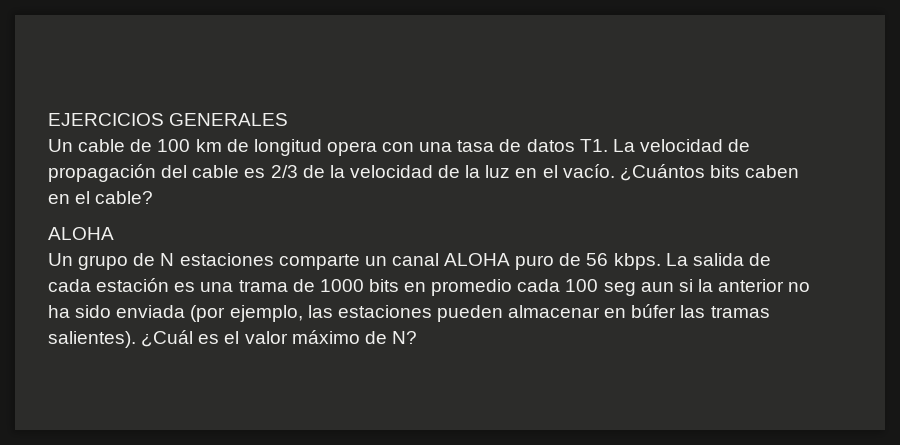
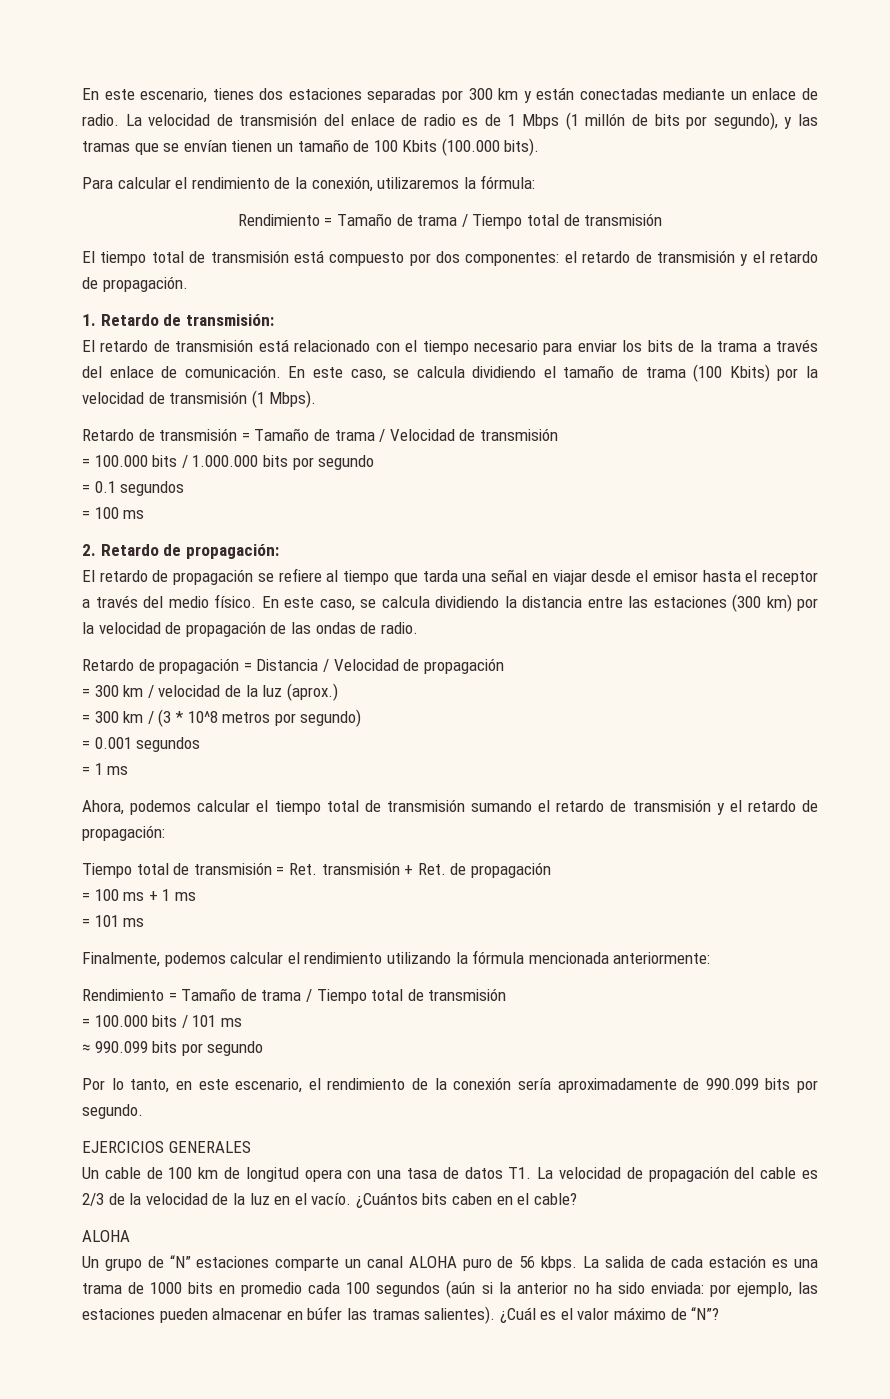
(48, 119) none -> [82,87,818,103] [82,112,819,130] [82,138,540,156] [82,175,536,192] [237,213,663,229] [82,250,818,266] [82,276,188,292] [82,314,274,326] [82,339,819,355] [82,364,818,382] [82,390,317,408] [82,428,558,442] [82,455,375,470] [82,481,185,496] [82,507,145,519] [82,544,279,559] [82,568,818,585] [82,594,818,612] [82,621,418,637] [82,658,504,674] [82,683,338,701] [82,709,362,727] [82,737,201,752] [82,763,129,775] [82,799,818,815] [82,825,165,841] [82,862,551,878] [82,889,196,901] [82,915,145,927] [82,950,711,967] [82,988,507,1004] [82,1015,242,1028] [82,1041,264,1056] [82,1077,818,1093] [82,1104,143,1119] En este escenario, tienes dos estaciones separadas por 300 km y están conectadas mediante un enlace de radio. La velocidad de transmisión del enlace de radio es de 1 Mbps (1 millón de bits por segundo), y las tramas que se envían tienen un tamaño de 100 Kbits (100.000 bits). // Para calcular el rendimiento de la conexión, utilizaremos la fórmula: // Rendimiento = Tamaño de trama / Tiempo total de transmisión // El tiempo total de transmisión está compuesto por dos componentes: el retardo de transmisión y el retardo de propagación. // 1. Retardo de transmisión: // El retardo de transmisión está relacionado con el tiempo necesario para enviar los bits de la trama a través del enlace de comunicación. En este caso, se calcula dividiendo el tamaño de trama (100 Kbits) por la velocidad de transmisión (1 Mbps). // Retardo de transmisión = Tamaño de trama / Velocidad de transmisión // = 100.000 bits / 1.000.000 bits por segundo // = 0.1 segundos // = 100 ms // 2. Retardo de propagación: // El retardo de propagación se refiere al tiempo que tarda una señal en viajar desde el emisor hasta el receptor a través del medio físico. En este caso, se calcula dividiendo la distancia entre las estaciones (300 km) por la velocidad de propagación de las ondas de radio. // Retardo de propagación = Distancia / Velocidad de propagación // = 300 km / velocidad de la luz (aprox.) // = 300 km / (3 * 10^8 metros por segundo) // = 0.001 segundos // = 1 ms // Ahora, podemos calcular el tiempo total de transmisión sumando el retardo de transmisión y el retardo de propagación: // Tiempo total de transmisión = Ret. transmisión + Ret. de propagación // = 100 ms + 1 ms // = 101 ms // Finalmente, podemos calcular el rendimiento utilizando la fórmula mencionada anteriormente: // Rendimiento = Tamaño de trama / Tiempo total de transmisión // = 100.000 bits / 101 ms // ≈ 990.099 bits por segundo // Por lo tanto, en este escenario, el rendimiento de la conexión sería aproximadamente de 990.099 bits por segundo. //
[160,253,175,266] N -> [169,1255,191,1268] “N”
[603,282,674,296] seg aun -> [376,1280,476,1298] segundos (aún
[116,305,226,322] enviada (por -> [650,1282,731,1297] enviada: por
[391,331,417,344] N? -> [691,1307,720,1320] “N”?

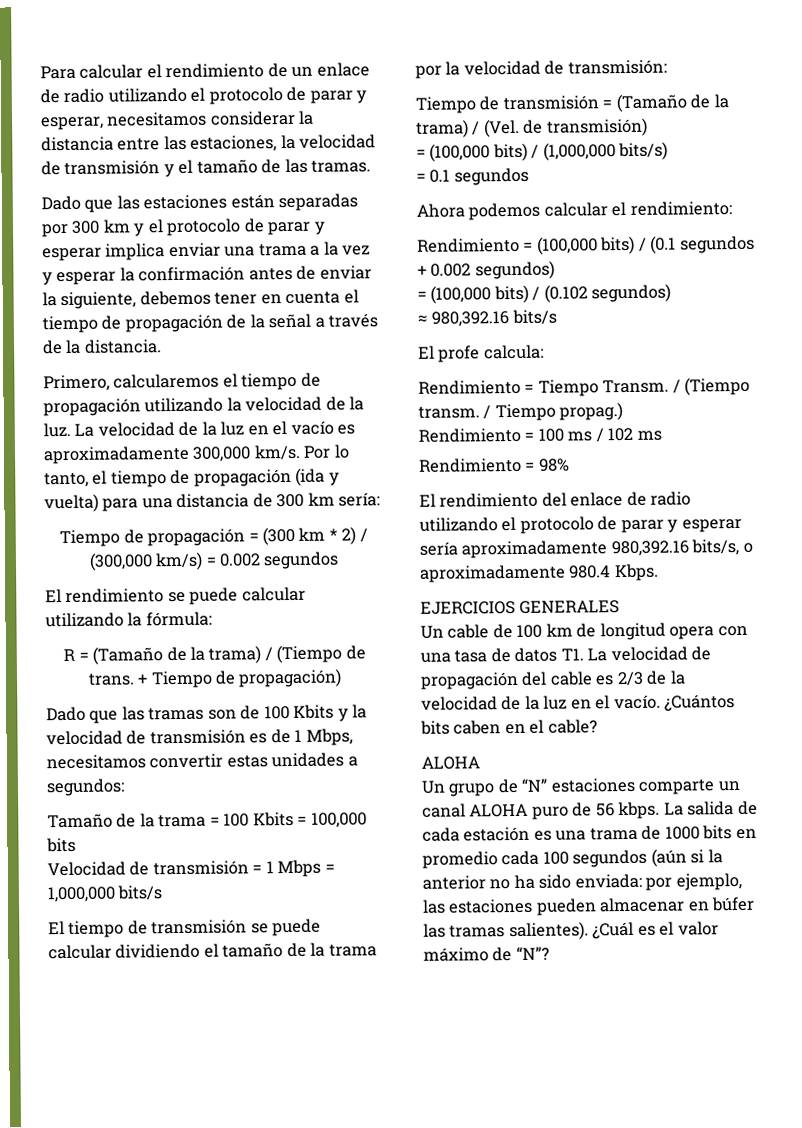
[82,88,362,103] En este escenario, tienes dos estaciones -> [40,62,370,80] [40,86,368,105] [41,110,315,131] [41,134,377,152] [41,158,372,178] [41,194,275,213] Para calcular el rendimiento de un enlace de radio utilizando el protocolo de parar y esperar, necesitamos considerar la distancia entre las estaciones, la velocidad de transmisión y el tamaño de las tramas. // Dado que las estaciones están
[536,87,818,100] [82,112,819,130] [82,138,540,156] [82,175,536,192] [237,213,663,229] están conectadas mediante un enlace de radio. La velocidad de transmisión del enlace de radio es de 1 Mbps (1 millón de bits por segundo), y las tramas que se envían tienen un tamaño de 100 Kbits (100.000 bits). // Para calcular el rendimiento de la conexión, utilizaremos la fórmula: // Rendimiento = Tamaño de trama / Tiempo total de transmisión -> [147,218,326,237] [42,241,371,262] [42,265,372,286] [42,289,359,310] [42,313,379,334] [42,339,162,355] [43,372,321,392] [43,396,365,417] [43,420,356,438] [43,444,350,465] [44,467,340,488] [44,492,381,513] [59,526,368,548] [88,551,340,571] [45,586,306,605] [45,611,212,628] [63,644,366,665] [87,668,343,689] [46,704,368,724] [46,728,353,746] [46,752,358,770] [46,778,125,797] [47,811,367,829] [46,837,76,853] [47,859,335,878] [47,885,163,903] el protocolo de parar y esperar implica enviar una trama a la vez y esperar la confirmación antes de enviar la siguiente, debemos tener en cuenta el tiempo de propagación de la señal a través de la distancia. // Primero, calcularemos el tiempo de propagación utilizando la velocidad de la luz. La velocidad de la luz en el vacío es aproximadamente 300,000 km/s. Por lo tanto, el tiempo de propagación (ida y vuelta) para una distancia de 300 km sería: // Tiempo de propagación = (300 km * 2) / (300,000 km/s) = 0.002 segundos // El rendimiento se puede calcular utilizando la fórmula: // R = (Tamaño de la trama) / (Tiempo de trans. + Tiempo de propagación) // Dado que las tramas son de 100 Kbits y la velocidad de transmisión es de 1 Mbps, necesitamos convertir estas unidades a segundos: // Tamaño de la trama = 100 Kbits = 100,000 bits // Velocidad de transmisión = 1 Mbps = 1,000,000 bits/s
[151,250,818,266] [82,276,188,292] [82,314,274,326] [82,339,819,355] [82,365,465,381] total de transmisión está compuesto por dos componentes: el retardo de transmisión y el retardo de propagación. // 1. Retardo de transmisión: // El retardo de transmisión está relacionado con el tiempo necesario para enviar los bits de la trama a través del enlace de comunicación. En este caso, se calcula -> [127,918,322,937] [48,944,112,960] de transmisión se puede calcular
[645,364,818,382] [82,390,317,408] [82,428,558,442] [82,455,375,470] [82,481,185,496] [82,507,145,519] [82,544,279,559] [82,568,818,585] [82,594,818,612] [82,621,418,637] [82,658,504,674] [82,683,338,701] [82,709,362,727] [82,737,201,752] [82,763,129,775] [82,799,818,815] [82,825,165,841] [82,862,551,878] [82,889,196,901] [82,915,145,927] [82,950,711,967] [82,988,507,1004] [82,1015,242,1028] [82,1041,264,1056] [82,1077,818,1093] [82,1104,143,1119] trama (100 Kbits) por la velocidad de transmisión (1 Mbps). // Retardo de transmisión = Tamaño de trama / Velocidad de transmisión // = 100.000 bits / 1.000.000 bits por segundo // = 0.1 segundos // = 100 ms // 2. Retardo de propagación: // El retardo de propagación se refiere al tiempo que tarda una señal en viajar desde el emisor hasta el receptor a través del medio físico. En este caso, se calcula dividiendo la distancia entre las estaciones (300 km) por la velocidad de propagación de las ondas de radio. // Retardo de propagación = Distancia / Velocidad de propagación // = 300 km / velocidad de la luz (aprox.) // = 300 km / (3 * 10^8 metros por segundo) // = 0.001 segundos // = 1 ms // Ahora, podemos calcular el tiempo total de transmisión sumando el retardo de transmisión y el retardo de propagación: // Tiempo total de transmisión = Ret. transmisión + Ret. de propagación // = 100 ms + 1 ms // = 101 ms // Finalmente, podemos calcular el rendimiento utilizando la fórmula mencionada anteriormente: // Rendimiento = Tamaño de trama / Tiempo total de transmisión // = 100.000 bits / 101 ms // ≈ 990.099 bits por segundo // Por lo tanto, en este escenario, el rendimiento de la conexión sería aproximadamente de 990.099 bits por segundo. -> [310,942,377,957] [415,59,667,79] [415,93,729,114] [416,117,648,138] [416,141,669,162] [416,167,529,186] [416,201,732,221] [417,235,755,255] [417,260,555,280] [417,283,672,304] [417,309,557,327] [418,344,544,363] [418,376,751,397] [418,402,624,422] [418,427,662,443] [419,457,570,473] [419,491,692,508] [419,516,742,534] [419,538,753,559] [420,563,659,583] la trama por la velocidad de transmisión: // Tiempo de transmisión = (Tamaño de la trama) / (Vel. de transmisión) // = (100,000 bits) / (1,000,000 bits/s) // = 0.1 segundos // Ahora podemos calcular el rendimiento: // Rendimiento = (100,000 bits) / (0.1 segundos + 0.002 segundos) // = (100,000 bits) / (0.102 segundos) // ≈ 980,392.16 bits/s // El profe calcula: // Rendimiento = Tiempo Transm. / (Tiempo transm. / Tiempo propag.) // Rendimiento = 100 ms / 102 ms // Rendimiento = 98% // El rendimiento del enlace de radio utilizando el protocolo de parar y esperar sería aproximadamente 980,392.16 bits/s, o aproximadamente 980.4 Kbps.

